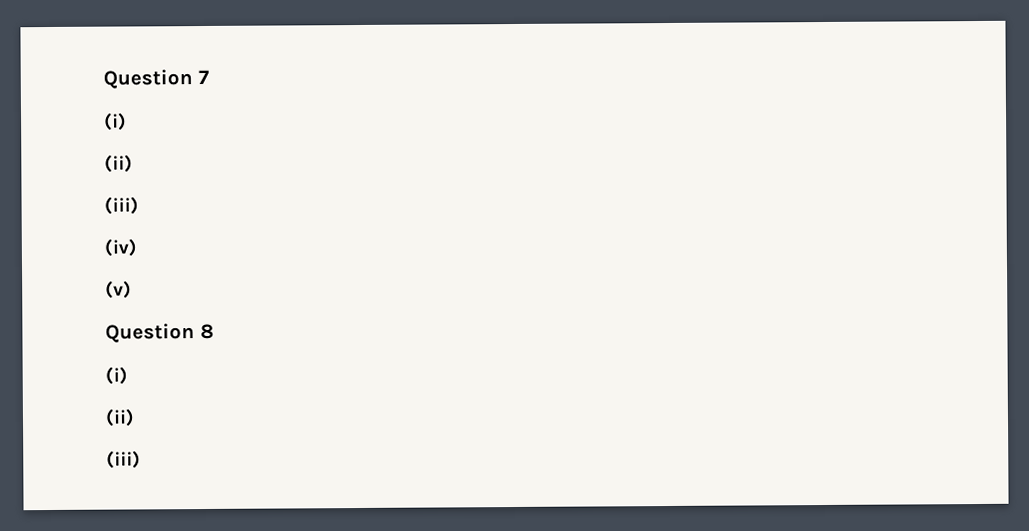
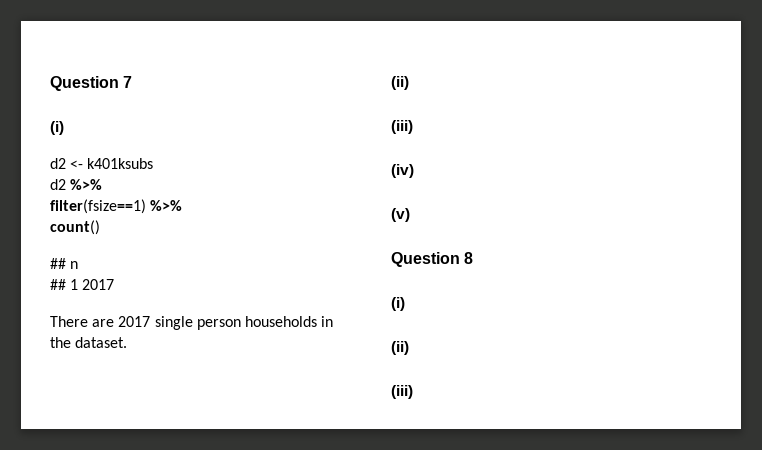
(127, 121) none -> [50,158,154,169] [50,179,103,190] [50,199,183,214] [50,220,100,235] [50,258,79,269] [50,279,115,290] [50,316,334,330] [50,337,128,348] // d2 <- k401ksubs // d2 %>% // filter(fsize==1) %>% // count() // ## n // ## 1 2017 // There are 2017 single person households in the dataset.

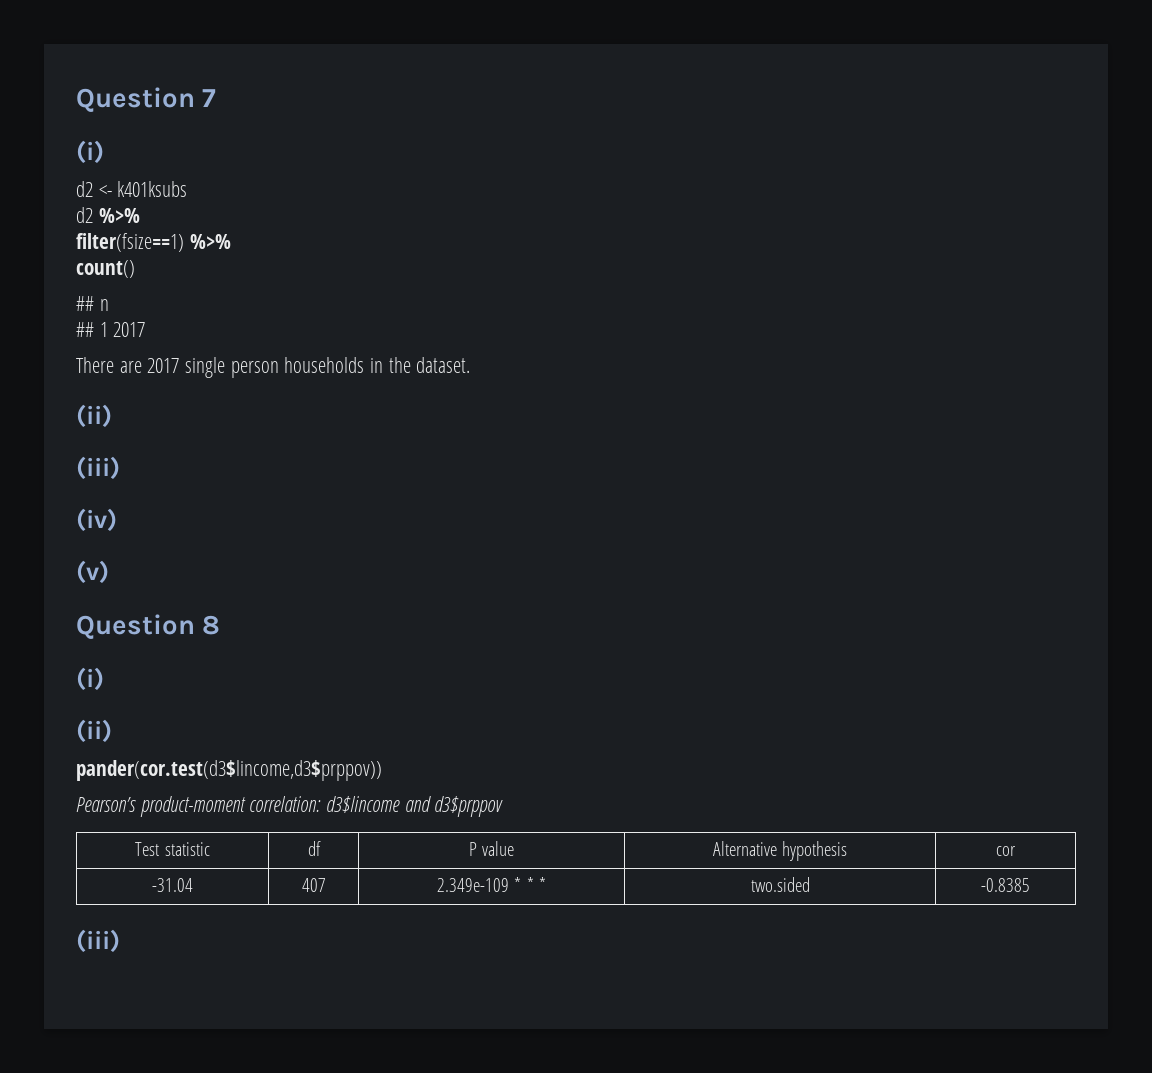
(409, 348) none -> [76,760,382,781] [76,796,504,817] [135,842,210,856] [307,841,321,856] [468,841,515,856] [712,841,848,861] [996,846,1016,856] [152,878,193,892] [301,878,326,892] [437,877,546,892] [750,877,810,892] [981,878,1030,892] // pander(cor.test(d3$lincome,d3$prppov)) // Pearson’s product-moment correlation: d3$lincome and d3$prppov // Test statistic | df | P value | Alternative hypothesis | cor // -31.04 | 407 | 2.349e-109 * * * | two.sided | -0.8385

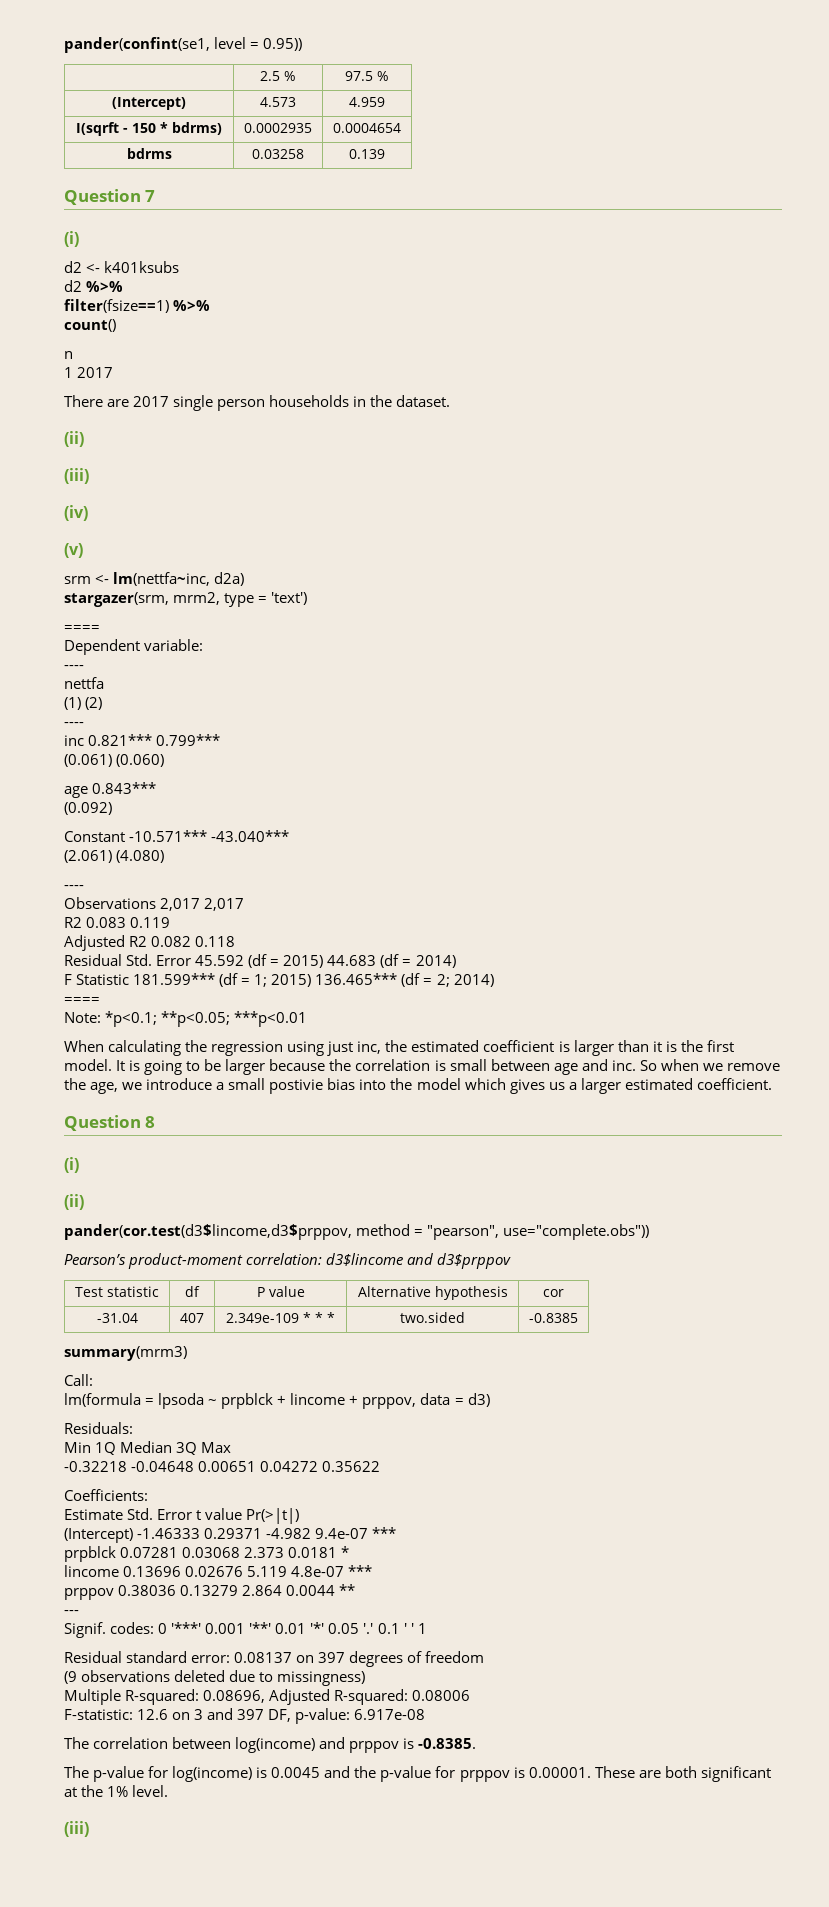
(76, 99) none -> [64,37,303,53] [260,71,296,81] [344,71,389,81] [112,97,186,110] [260,97,296,107] [348,97,385,107] [76,122,222,136] [244,123,312,133] [332,123,401,133] [126,148,172,159] [252,149,304,159] [348,149,385,159] pander(confint(se1, level = 0.95)) // | 2.5 % | 97.5 % // (Intercept) | 4.573 | 4.959 // I(sqrft - 150 * bdrms) | 0.0002935 | 0.0004654 // bdrms | 0.03258 | 0.139 //
[76,296,94,311] ## -> (116, 325) none
[76,322,94,337] ## -> (73, 355) none
(109, 572) none -> [64,572,245,586] [64,592,308,607] [64,625,100,632] [64,639,204,655] [64,665,84,670] [64,677,104,689] [64,697,103,710] [64,722,84,727] [64,734,221,746] [64,754,165,767] [64,782,157,798] [64,802,112,815] [64,830,290,842] [64,850,165,863] [64,885,84,890] [64,897,245,911] [64,917,171,928] [64,935,236,951] [64,954,456,968] [64,973,494,987] [64,997,100,1004] [64,1011,308,1027] [64,1040,734,1056] [64,1059,780,1075] [64,1078,772,1094] // srm <- lm(nettfa~inc, d2a) // stargazer(srm, mrm2, type = 'text') // ==== // Dependent variable: // ---- // nettfa // (1) (2) // ---- // inc 0.821*** 0.799*** // (0.061) (0.060) // age 0.843*** // (0.092) // Constant -10.571*** -43.040*** // (2.061) (4.080) // ---- // Observations 2,017 2,017 // R2 0.083 0.119 // Adjusted R2 0.082 0.118 // Residual Std. Error 45.592 (df = 2015) 44.683 (df = 2014) // F Statistic 181.599*** (df = 1; 2015) 136.465*** (df = 2; 2014) // ==== // Note: *p<0.1; **p<0.05; ***p<0.01 // When calculating the regression using just inc, the estimated coefficient is larger than it is the first model. It is going to be larger because the correlation is small between age and inc. So when we remove the age, we introduce a small postivie bias into the model which gives us a larger estimated coefficient.
[76,760,382,781] pander(cor.test(d3$lincome,d3$prppov)) -> [64,1224,650,1240] pander(cor.test(d3$lincome,d3$prppov, method = "pearson", use="complete.obs"))
(1030, 885) none -> [64,1346,187,1361] [64,1374,93,1386] [64,1393,490,1409] [64,1422,133,1434] [64,1441,232,1455] [64,1461,381,1472] [64,1489,148,1501] [64,1508,300,1524] [64,1527,397,1543] [64,1546,350,1562] [64,1565,373,1577] [64,1584,356,1600] [64,1610,79,1615] [64,1622,427,1638] [64,1651,485,1667] [64,1670,366,1686] [64,1689,471,1705] [64,1708,426,1724] [64,1737,477,1753] [64,1766,771,1782] [64,1785,169,1797] // summary(mrm3) // Call: // lm(formula = lpsoda ~ prpblck + lincome + prppov, data = d3) // Residuals: // Min 1Q Median 3Q Max // -0.32218 -0.04648 0.00651 0.04272 0.35622 // Coefficients: // Estimate Std. Error t value Pr(>|t|) // (Intercept) -1.46333 0.29371 -4.982 9.4e-07 *** // prpblck 0.07281 0.03068 2.373 0.0181 * // lincome 0.13696 0.02676 5.119 4.8e-07 *** // prppov 0.38036 0.13279 2.864 0.0044 ** // --- // Signif. codes: 0 '***' 0.001 '**' 0.01 '*' 0.05 '.' 0.1 ' ' 1 // Residual standard error: 0.08137 on 397 degrees of freedom // (9 observations deleted due to missingness) // Multiple R-squared: 0.08696, Adjusted R-squared: 0.08006 // F-statistic: 12.6 on 3 and 397 DF, p-value: 6.917e-08 // The correlation between log(income) and prppov is -0.8385. // The p-value for log(income) is 0.0045 and the p-value for prppov is 0.00001. These are both significant at the 1% level.

